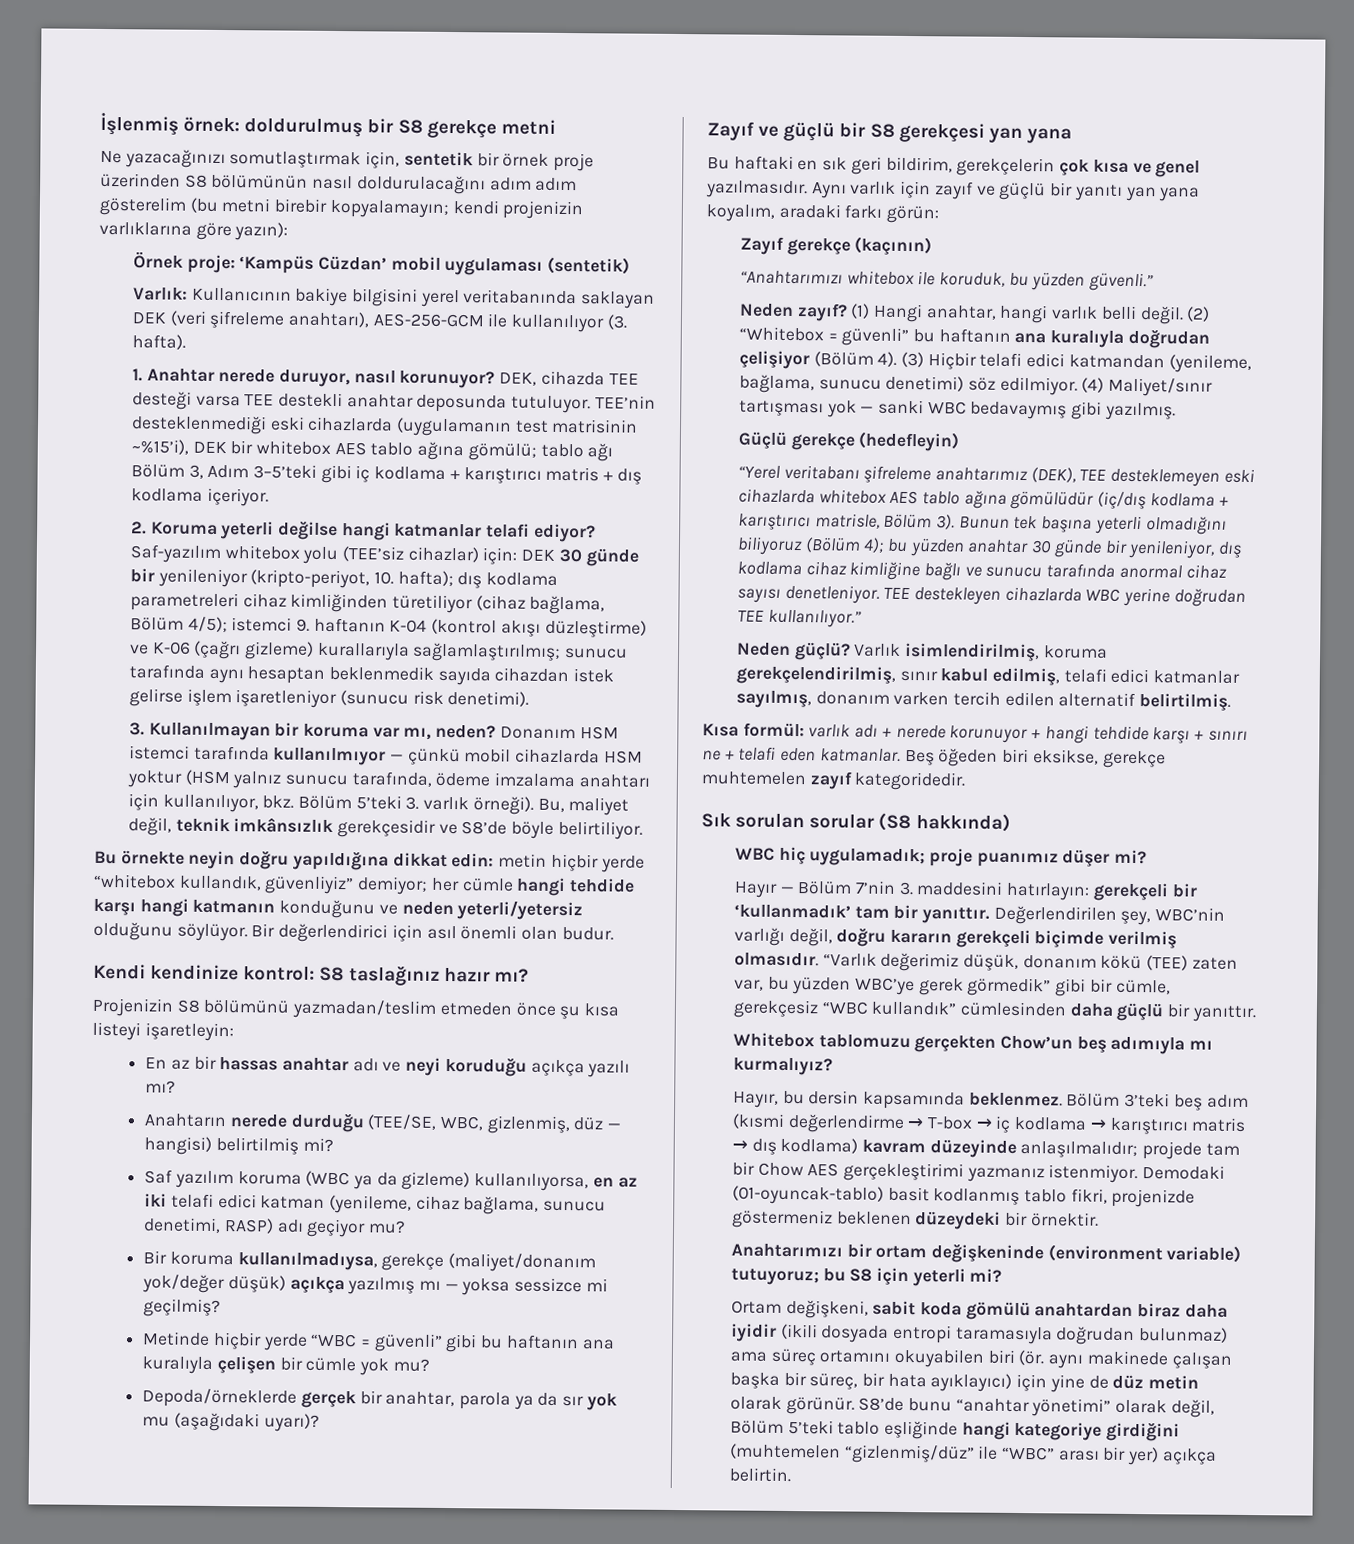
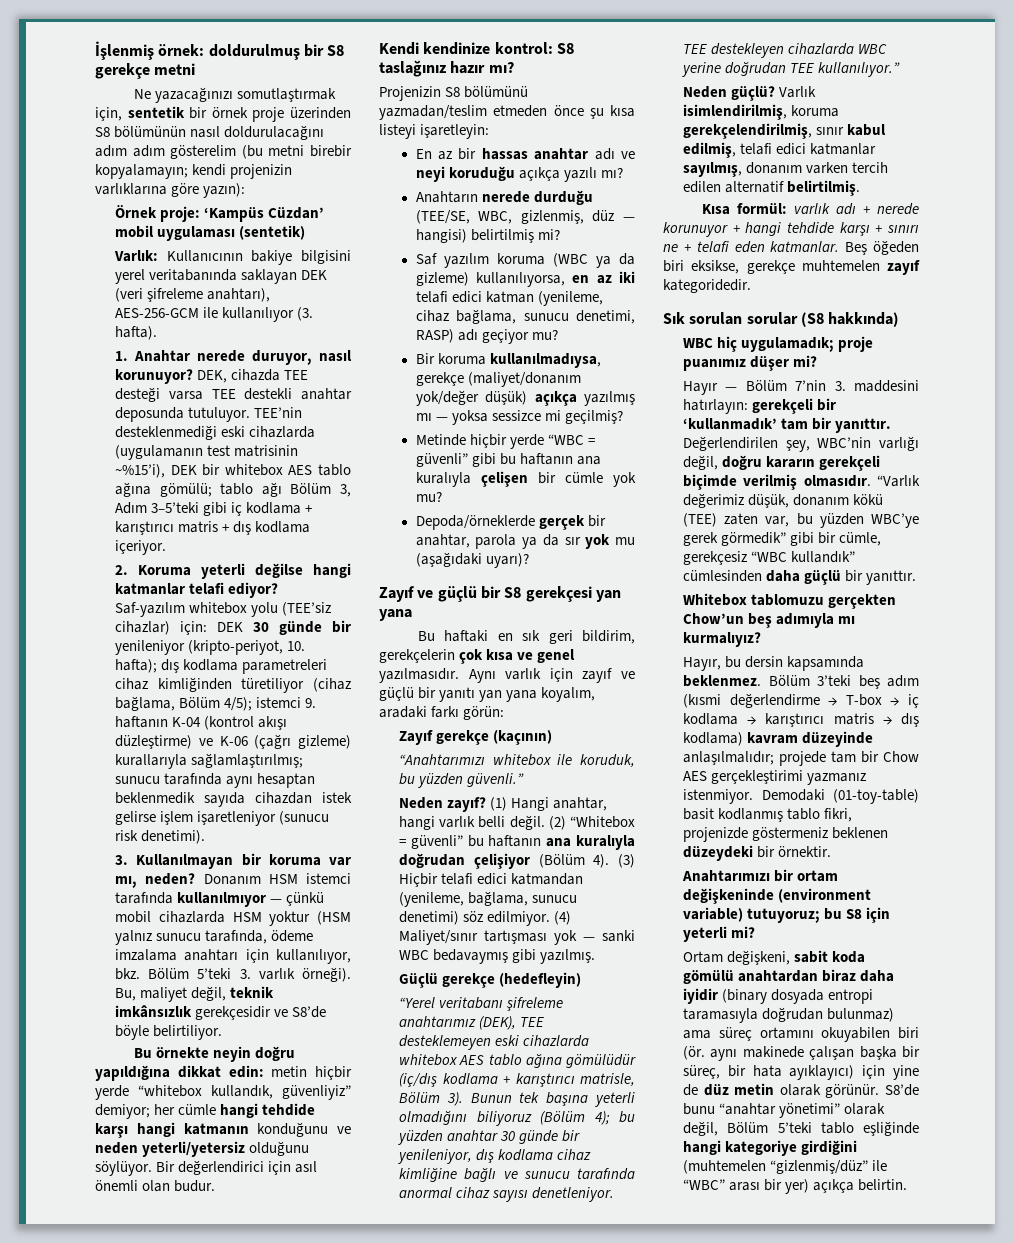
[731,1185,884,1205] (01-oyuncak-tablo) -> [833,789,919,804] (01-toy-table)
[780,1323,818,1340] (ikili -> [722,989,768,1004] (binary

